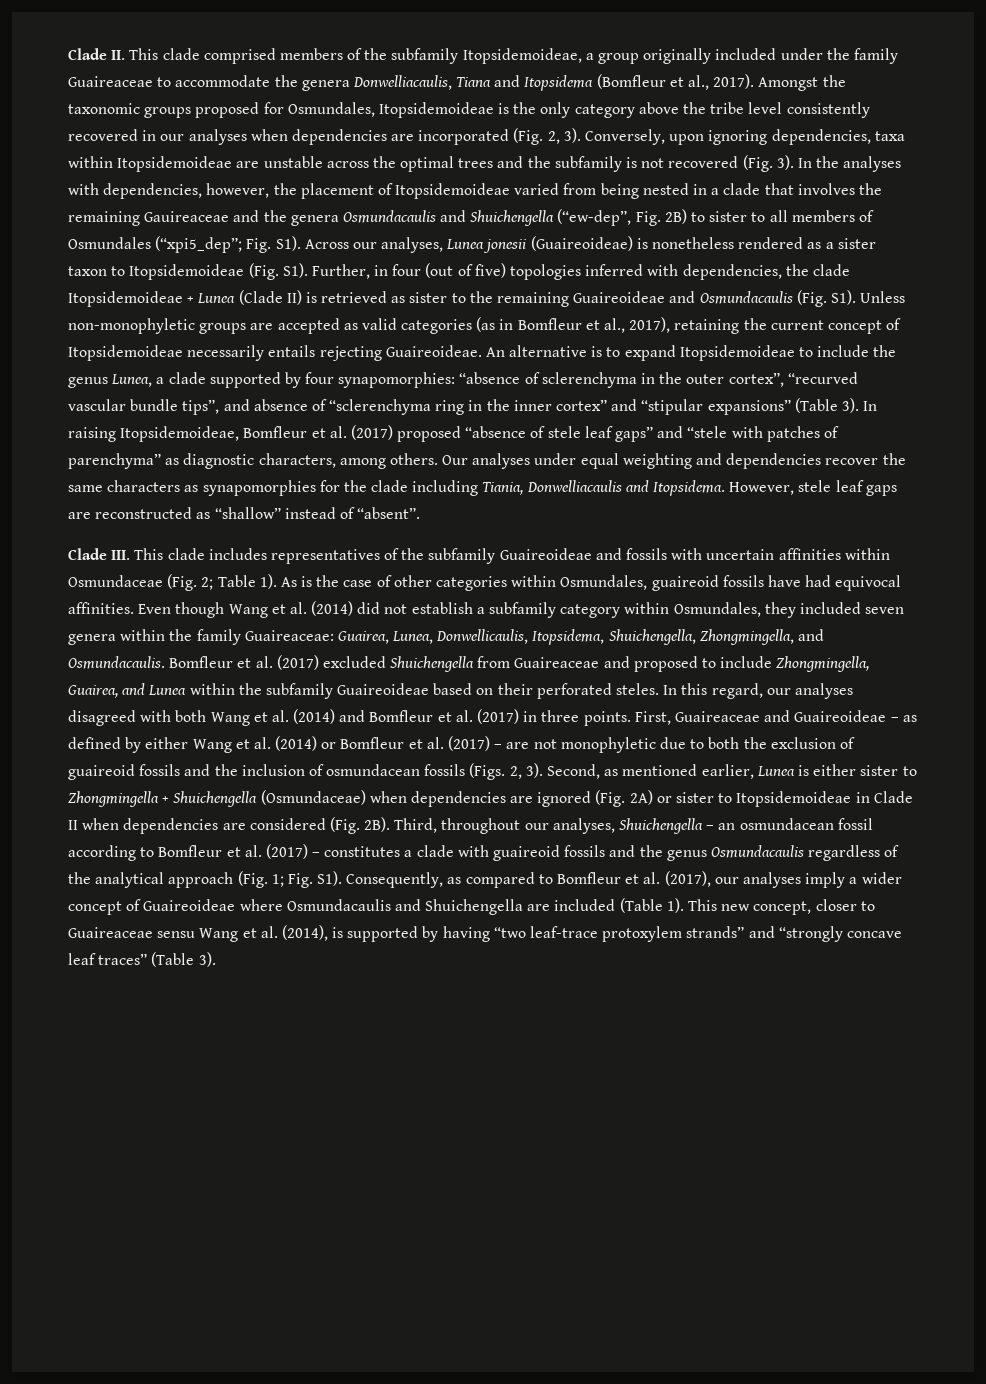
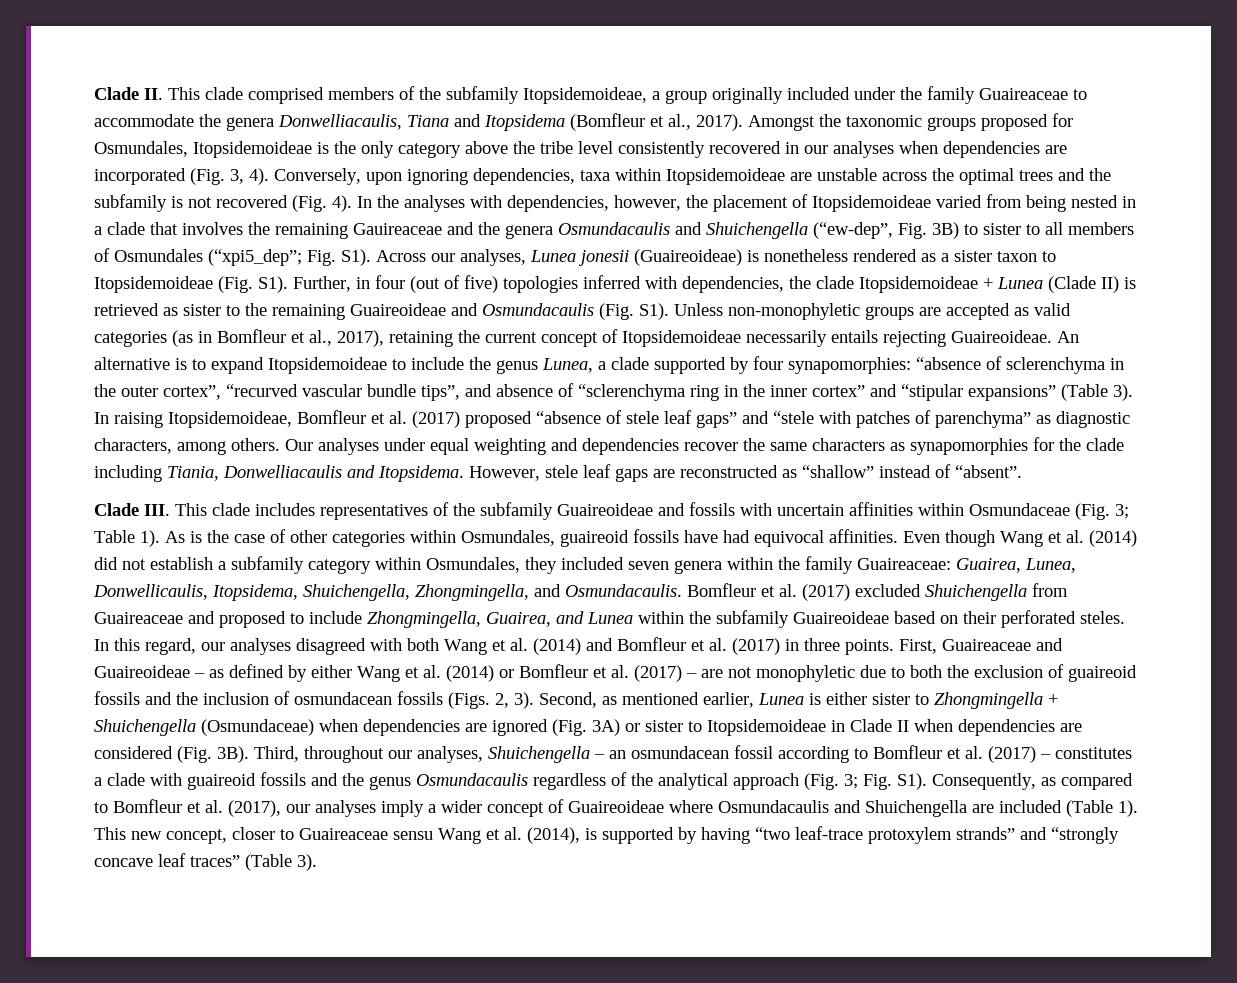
[547,128,581,144] 2, 3). -> [230,168,269,185] 3, 4).
[776,155,794,170] 3). -> [332,195,352,212] 4).
[664,209,687,224] 2B) -> [932,222,959,239] 3B)
[201,577,214,590] 2; -> [1115,504,1129,519] 3;
[629,790,653,805] 2A) -> [592,719,620,736] 3A)
[364,817,391,832] 2B). -> [217,746,249,763] 3B).
[271,874,284,887] 1; -> [844,774,858,789] 3;

